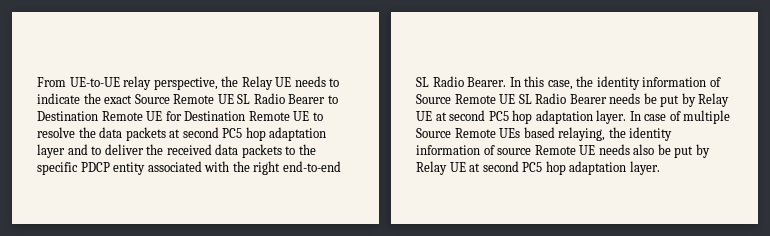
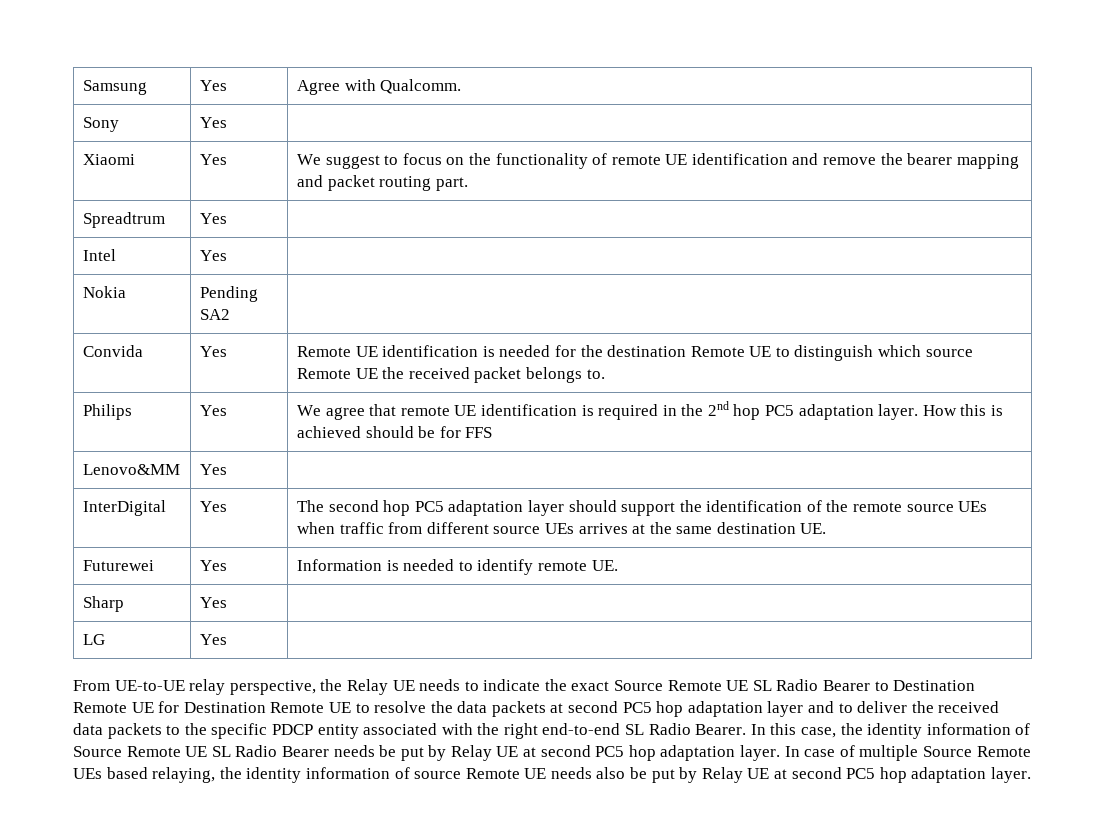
(37, 82) none -> [82,80,147,95] [199,80,227,91] [296,79,462,95] [82,117,119,132] [199,117,227,128] [82,154,135,165] [199,154,227,165] [296,153,1019,169] [296,175,468,191] [82,212,165,228] [199,213,227,224] [82,249,116,261] [199,250,227,261] [82,286,126,298] [199,286,258,302] [199,309,230,320] [82,345,143,357] [199,346,227,357] [296,345,973,361] [296,367,605,383] [82,404,132,420] [199,405,227,416] [296,401,1003,420] [296,426,493,438] [82,464,180,475] [199,464,227,475] [82,500,166,516] [199,501,227,512] [296,500,988,516] [296,522,827,534] [82,560,154,571] [199,560,227,571] [296,559,618,575] [82,596,124,612] [199,597,227,608] [82,634,105,645] [199,634,227,645] Samsung | Yes | Agree with Qualcomm. // Sony | Yes | // Xiaomi | Yes | We suggest to focus on the functionality of remote UE identification and remove the bearer mapping and packet routing part. // Spreadtrum | Yes | // Intel | Yes | // Nokia | Pending SA2 | // Convida | Yes | Remote UE identification is needed for the destination Remote UE to distinguish which source Remote UE the received packet belongs to. // Philips | Yes | We agree that remote UE identification is required in the 2nd hop PC5 adaptation layer. How this is achieved should be for FFS // Lenovo&MM | Yes | // InterDigital | Yes | The second hop PC5 adaptation layer should support the identification of the remote source UEs when traffic from different source UEs arrives at the same destination UE. // Futurewei | Yes | Information is needed to identify remote UE. // Sharp | Yes | // LG | Yes | //

